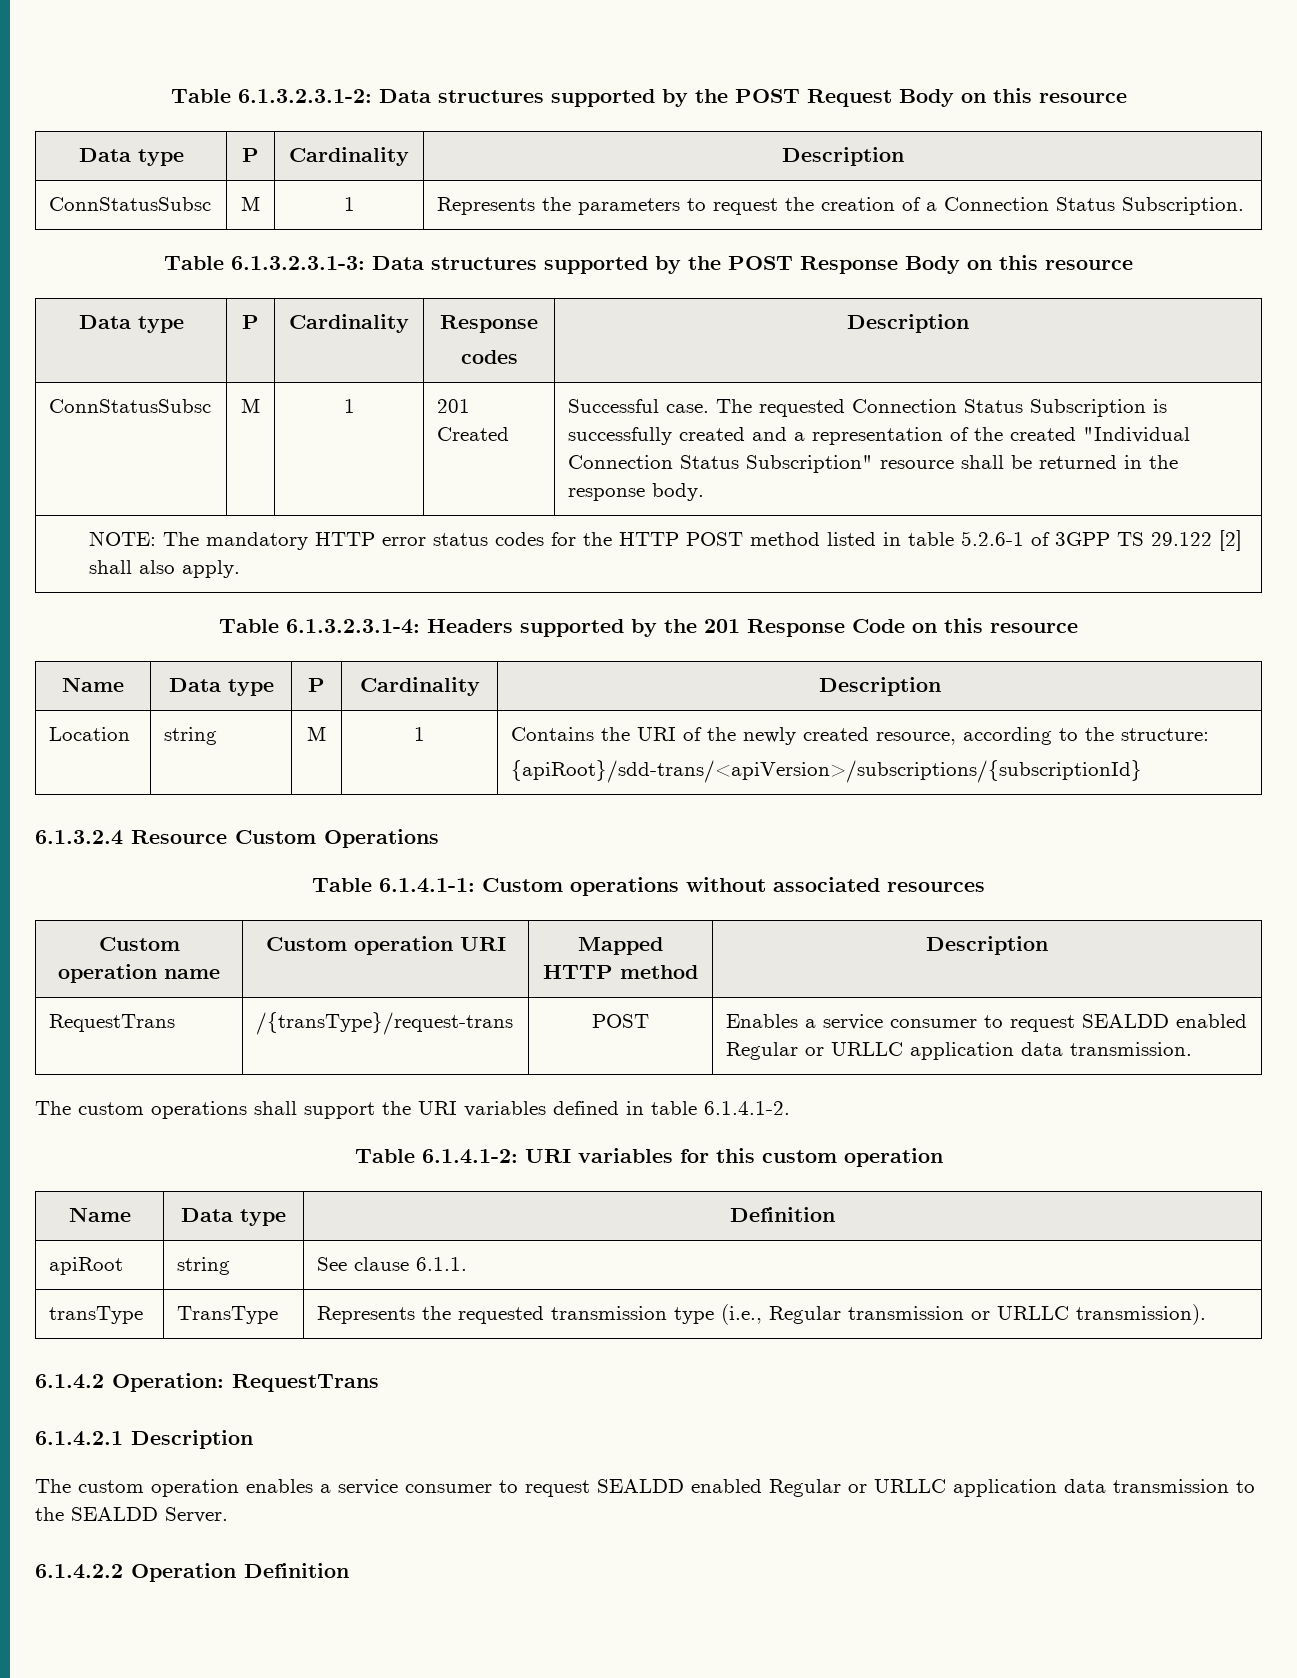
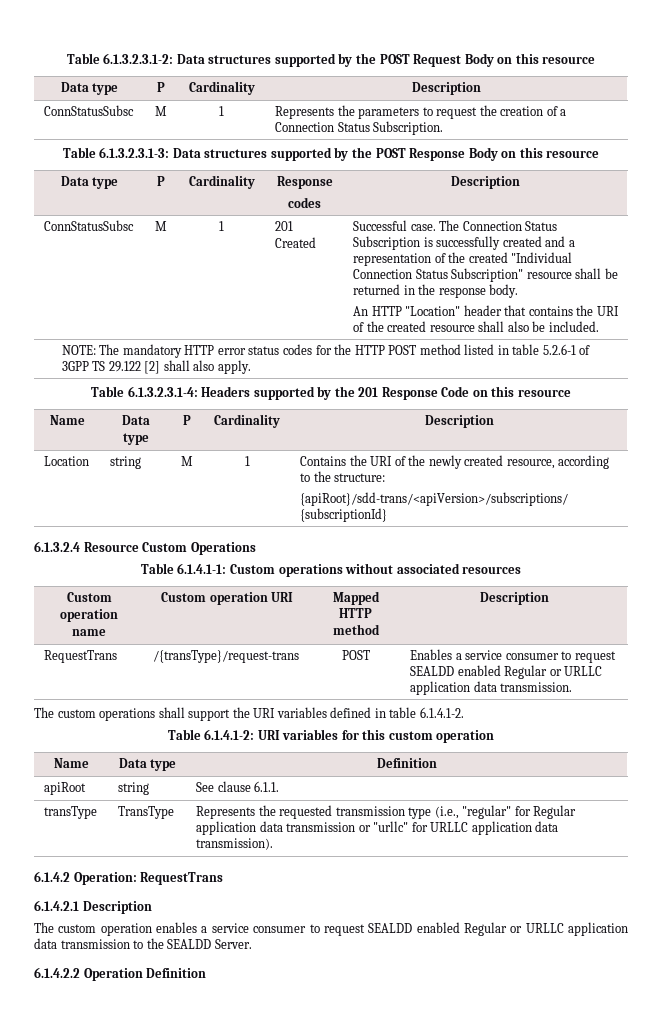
[759,399,846,417] requested -> (460, 225) none
(705, 492) none -> [353,305,619,316] [353,321,599,332] // An HTTP "Location" header that contains the URI of the created resource shall also be included.
[769,1306,1070,1324] Regular transmission or URLLC -> [462,805,577,819] [196,821,559,835] "regular" for Regular application data transmission or "urllc" for URLLC application data

